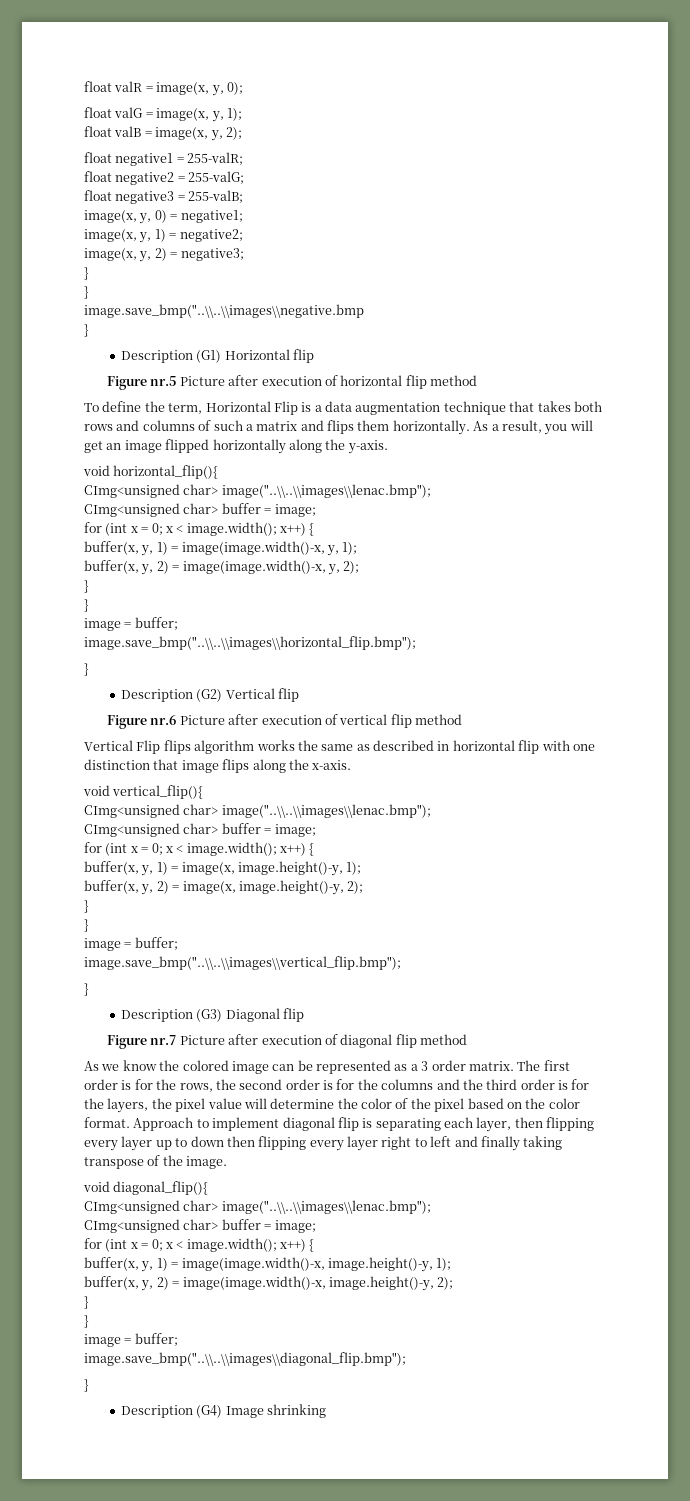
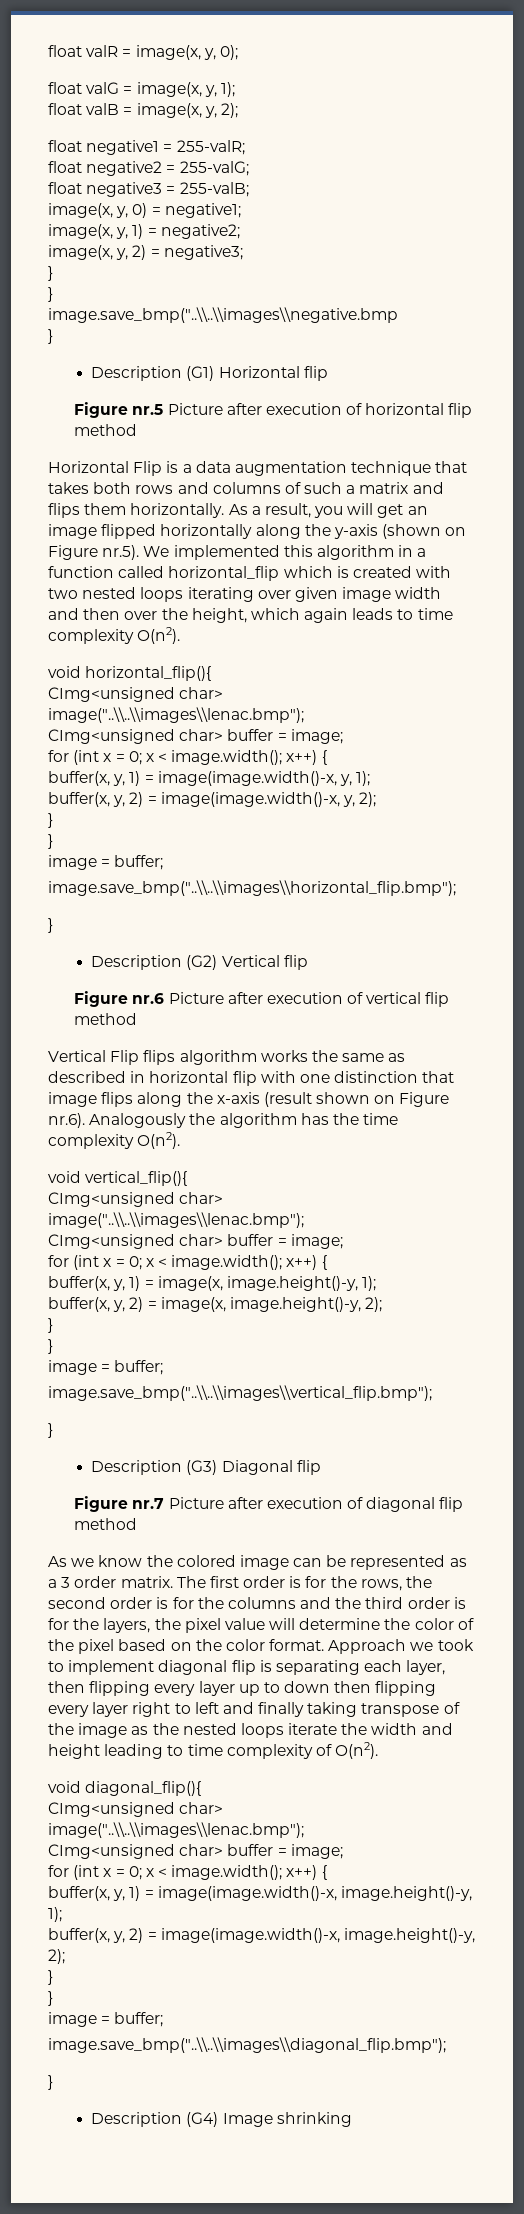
[84,401,203,414] To define the term, -> (138, 430) none
[347,440,388,454] y-axis. -> [333,524,467,539] [48,545,427,560] [48,566,452,581] [48,587,442,602] [48,608,453,623] [48,627,181,644] y-axis (shown on Figure nr.5). We implemented this algorithm in a function called horizontal_flip which is created with two nested loops iterating over given image width and then over the height, which again leads to time complexity O(n2).
[312,760,352,770] x-axis. -> [216,1092,450,1107] [48,1113,399,1128] [48,1132,181,1149] x-axis (result shown on Figure nr.6). Analogously the algorithm has the time complexity O(n2).
(194, 1124) none -> [410,1639,474,1651] we took
[186,1156,228,1169] image. -> [78,1723,453,1738] [48,1742,379,1759] image as the nested loops iterate the width and height leading to time complexity of O(n2).

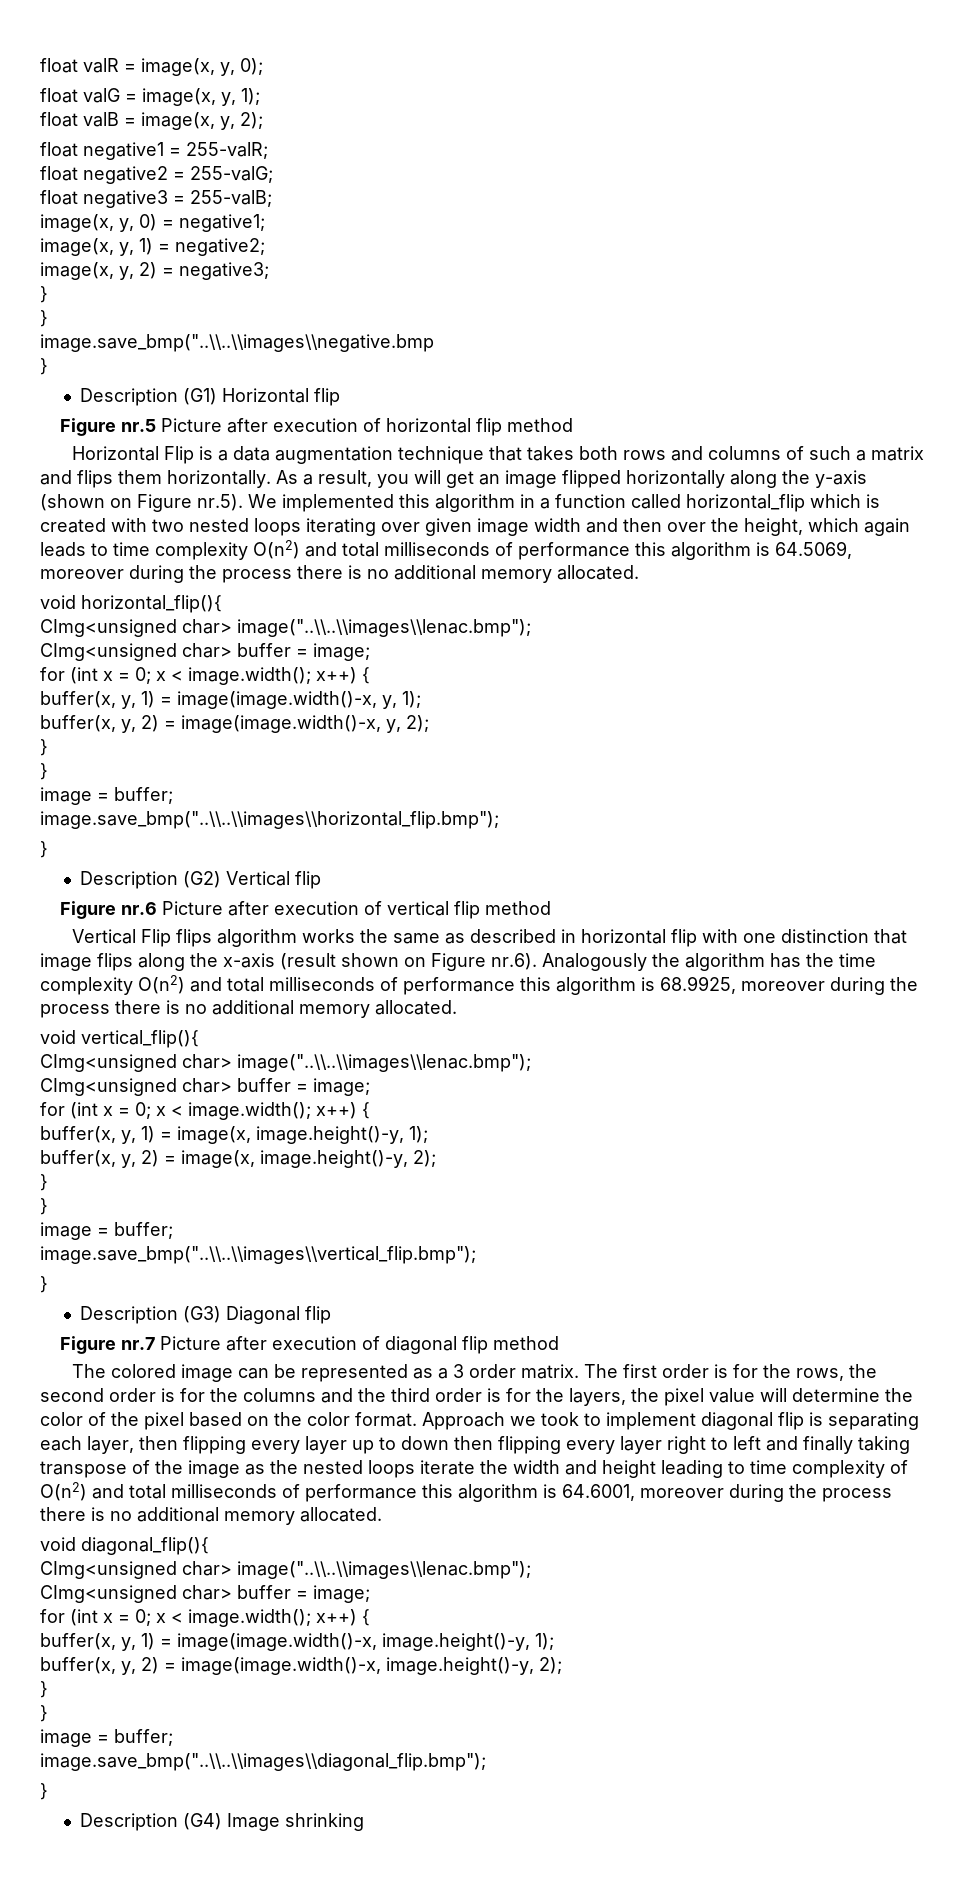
[137,627,181,644] O(n2). -> [253,540,852,560] [40,565,639,583] O(n2) and total milliseconds of performance this algorithm is 64.5069, moreover during the process there is no additional memory allocated.
[137,1132,181,1149] O(n2). -> [138,975,918,995] [40,1000,457,1018] O(n2) and total milliseconds of performance this algorithm is 68.9925, moreover during the process there is no additional memory allocated.
[48,1555,173,1567] As we know the -> [72,1364,107,1378] The
[335,1742,379,1759] O(n2). -> [40,1482,892,1502] [40,1507,382,1525] O(n2) and total milliseconds of performance this algorithm is 64.6001, moreover during the process there is no additional memory allocated.

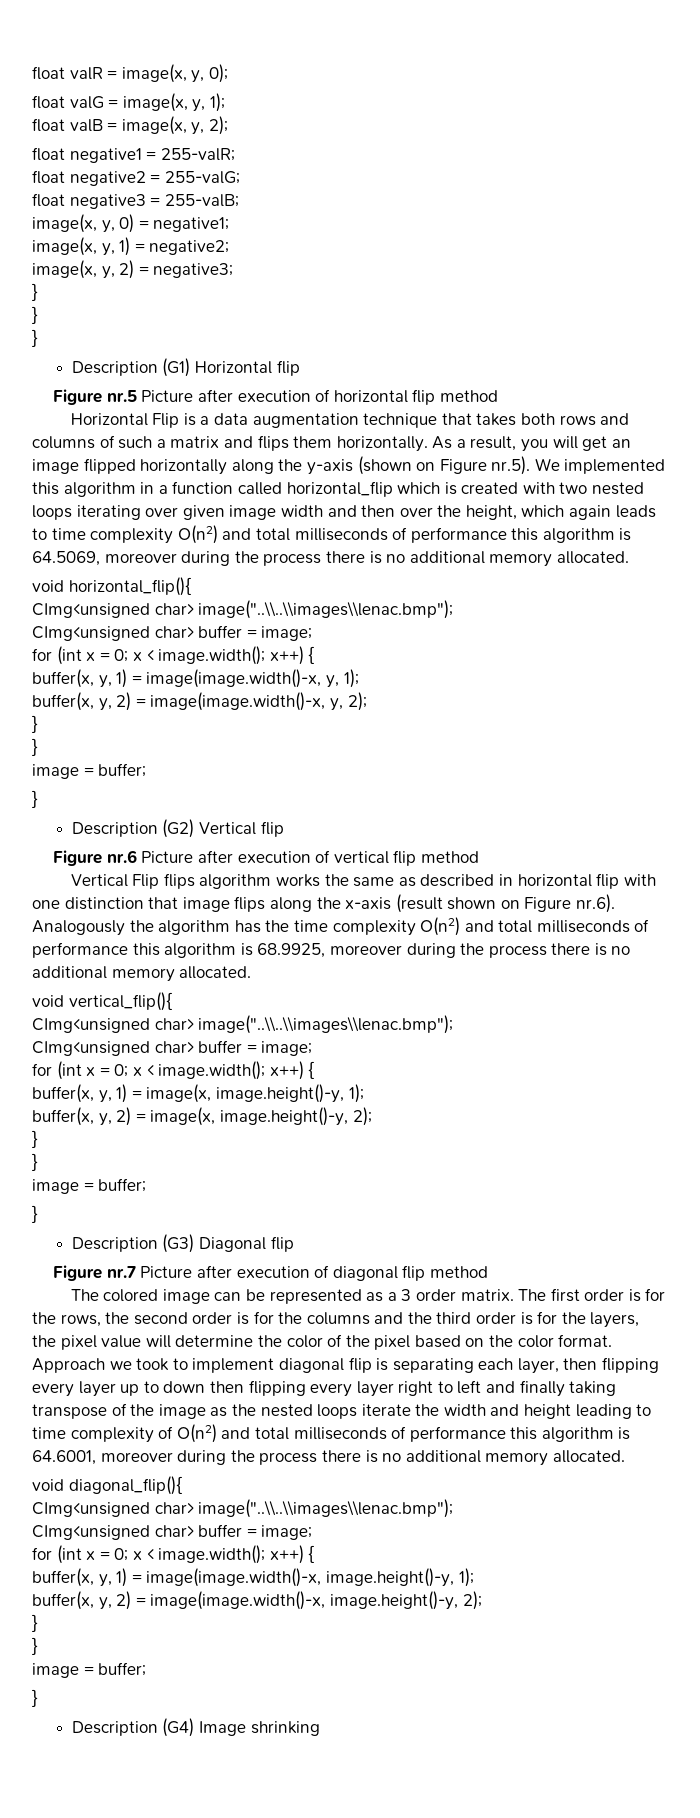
[40,334,434,352] // image.save_bmp("..\\..\\images\\negative.bmp -> (38, 315) none
[40,811,499,829] // image.save_bmp("..\\..\\images\\horizontal_flip.bmp"); -> (147, 770) none
[40,1246,476,1264] // image.save_bmp("..\\..\\images\\vertical_flip.bmp"); -> (147, 1185) none
[40,1753,486,1771] // image.save_bmp("..\\..\\images\\diagonal_flip.bmp"); -> (147, 1669) none

